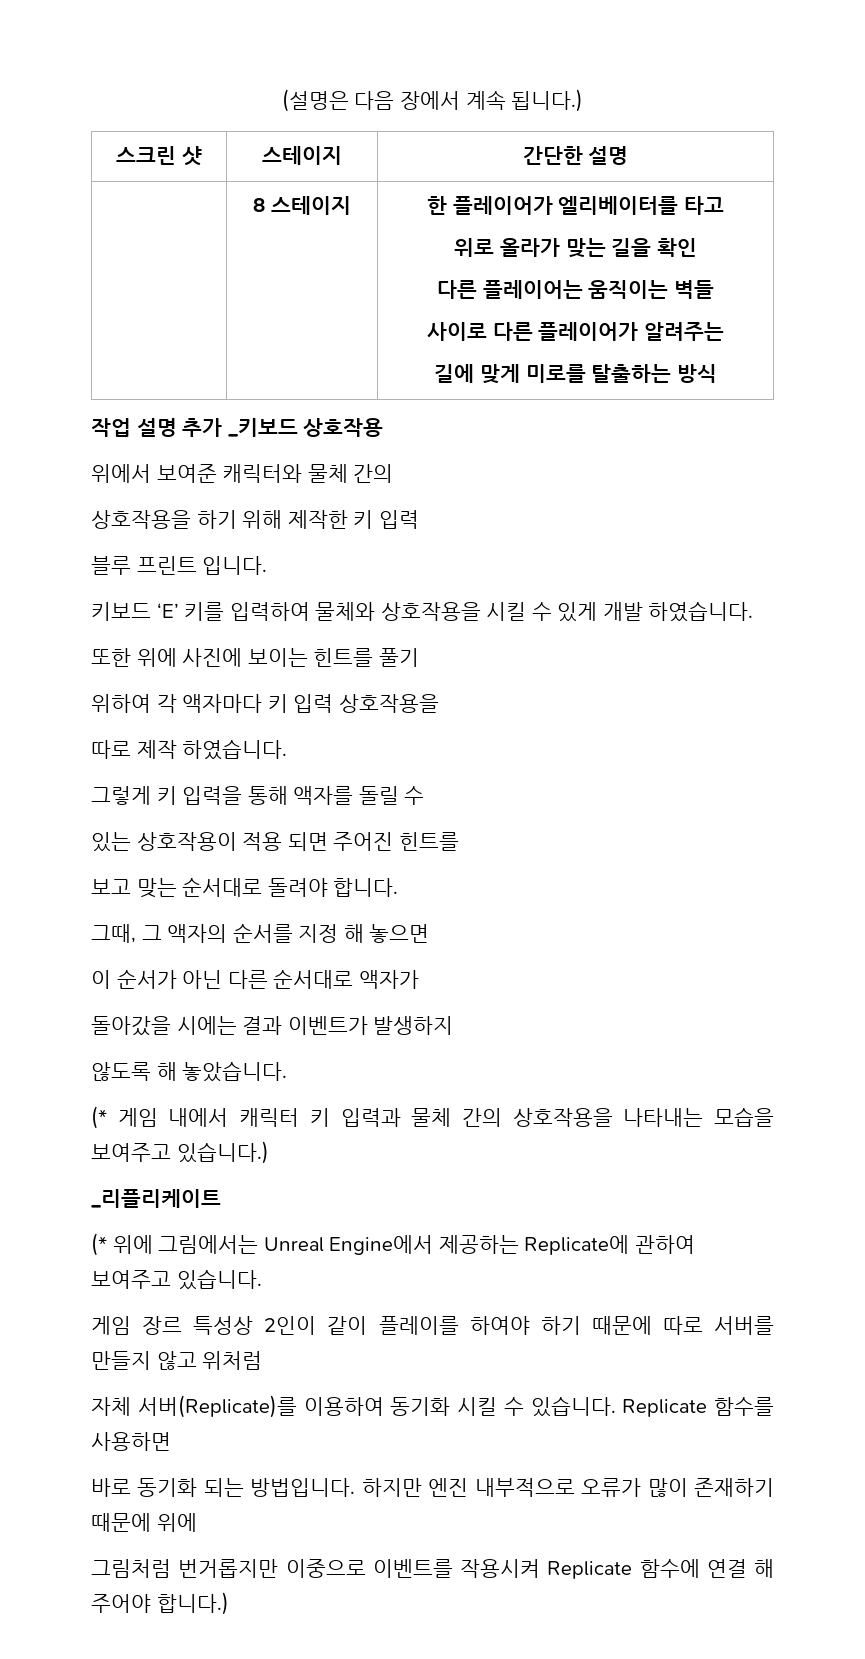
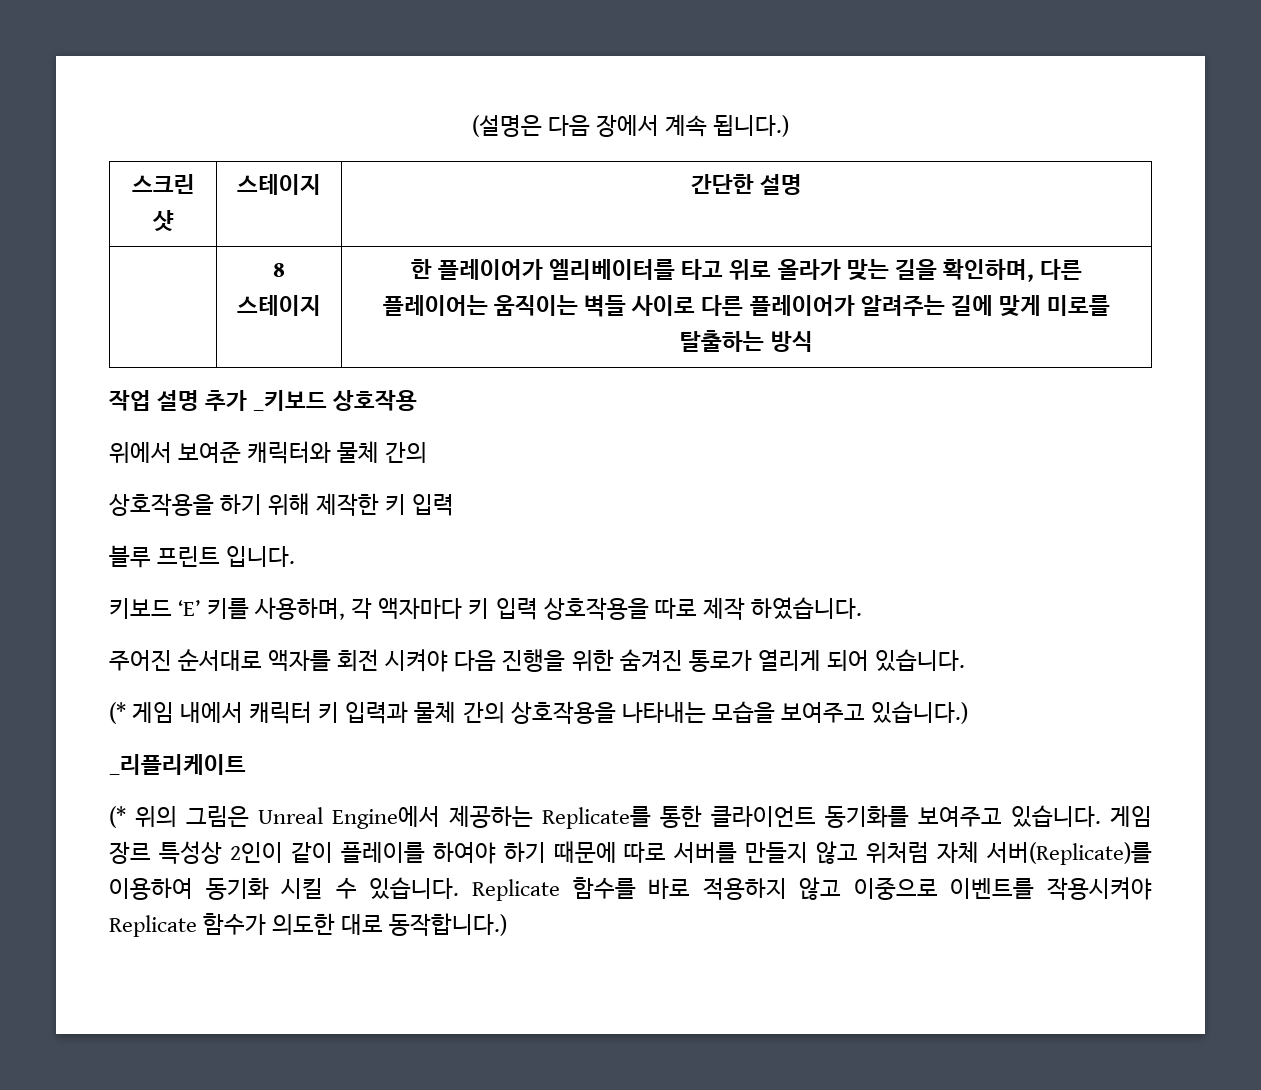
(724, 205) // -> (724, 269) none
[656,238,697,257] 확인 // -> [942,259,1034,282] 확인하며,
(714, 289) // -> (627, 306) none
(724, 331) // -> (945, 305) none
[229,601,754,622] [91,648,419,667] [91,694,151,713] 입력하여 물체와 상호작용을 시킬 수 있게 개발 하였습니다. // 또한 위에 사진에 보이는 힌트를 풀기 // 위하여 -> [254,597,346,620] 사용하며,
(439, 703) // -> (649, 608) none
[91,786,425,805] [91,832,459,852] [91,877,399,898] [91,923,430,943] [91,969,419,989] [91,1016,454,1036] [91,1061,288,1082] 그렇게 키 입력을 통해 액자를 돌릴 수 // 있는 상호작용이 적용 되면 주어진 힌트를 // 보고 맞는 순서대로 돌려야 합니다. // 그때, 그 액자의 순서를 지정 해 놓으면 // 이 순서가 아닌 다른 순서대로 액자가 // 돌아갔을 시에는 결과 이벤트가 발생하지 // 않도록 해 놓았습니다. -> [109,649,965,672] 주어진 순서대로 액자를 회전 시켜야 다음 진행을 위한 숨겨진 통로가 열리게 되어 있습니다.
[112,1235,259,1254] 위에 그림에서는 -> [135,806,249,827] 위의 그림은
[524,1235,695,1255] Replicate에 관하여 -> [542,805,909,829] Replicate를 통한 클라이언트 동기화를
(262, 1279) // -> (1101, 816) none
(263, 1360) // -> (930, 852) none
[91,1432,171,1451] [91,1478,775,1497] [91,1513,197,1532] [91,1559,774,1579] [91,1592,229,1615] 사용하면 // 바로 동기화 되는 방법입니다. 하지만 엔진 내부적으로 오류가 많이 존재하기 때문에 위에 // 그림처럼 번거롭지만 이중으로 이벤트를 작용시켜 Replicate 함수에 연결 해 주어야 합니다.) -> [648,877,1153,900] [109,913,508,937] 바로 적용하지 않고 이중으로 이벤트를 작용시켜야 Replicate 함수가 의도한 대로 동작합니다.)

